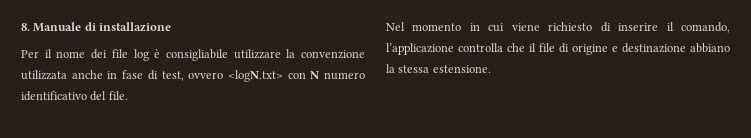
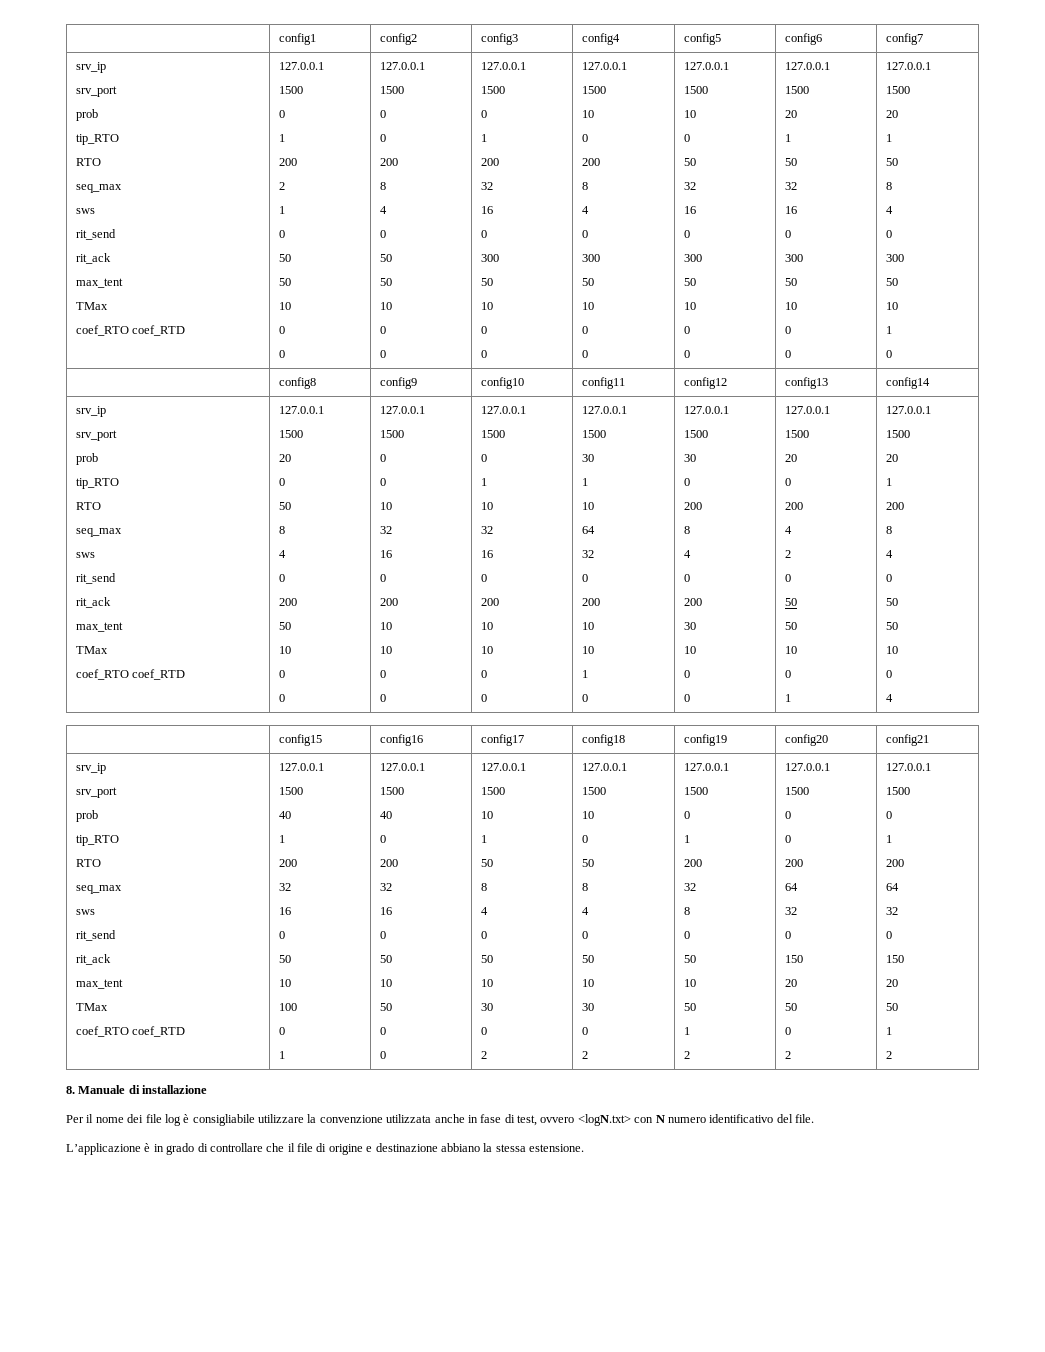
(21, 27) none -> [278,33,316,45] [379,33,417,45] [480,33,518,45] [581,33,620,45] [683,33,721,45] [784,33,822,45] [885,33,923,45] [75,62,106,73] [75,86,117,97] [75,109,98,121] [75,134,119,145] [75,158,101,166] [75,184,122,193] [75,208,95,214] [75,229,116,240] [75,253,111,264] [75,278,123,288] [75,302,108,310] [75,325,185,336] [278,62,324,70] [278,86,303,94] [278,110,285,118] [278,134,285,142] [278,158,297,166] [278,182,285,190] [278,206,285,214] [278,230,285,238] [278,254,291,262] [278,278,291,286] [278,302,291,310] [278,326,285,334] [278,350,285,358] [379,62,425,70] [379,86,404,94] [379,110,386,118] [379,134,386,142] [379,158,398,166] [379,182,386,190] [379,206,387,214] [379,230,386,238] [379,254,392,262] [379,278,392,286] [379,302,392,310] [379,326,386,334] [379,350,386,358] [480,62,526,70] [480,86,505,94] [480,110,487,118] [480,134,487,142] [480,158,499,166] [480,182,493,190] [480,206,493,214] [480,230,487,238] [480,254,499,262] [480,278,493,286] [480,302,493,310] [480,326,487,334] [480,350,487,358] [581,62,627,70] [581,86,606,94] [581,110,594,118] [581,134,588,142] [581,158,600,166] [581,182,588,190] [581,206,589,214] [581,230,588,238] [581,254,600,262] [581,278,594,286] [581,302,594,310] [581,326,588,334] [581,350,588,358] [683,62,729,70] [683,86,708,94] [683,110,696,118] [683,134,690,142] [683,158,696,166] [683,182,696,190] [683,206,696,214] [683,230,690,238] [683,254,702,262] [683,278,696,286] [683,302,696,310] [683,326,690,334] [683,350,690,358] [784,62,830,70] [784,86,809,94] [784,110,797,118] [784,134,791,142] [784,158,797,166] [784,182,797,190] [784,206,797,214] [784,230,791,238] [784,254,803,262] [784,278,797,286] [784,302,797,310] [784,326,791,334] [784,350,791,358] [885,62,931,70] [885,86,910,94] [885,110,898,118] [885,134,892,142] [885,158,898,166] [885,182,892,190] [885,206,893,214] [885,230,892,238] [885,254,904,262] [885,278,898,286] [885,302,898,310] [885,326,892,334] [885,350,892,358] [278,377,316,389] [379,377,417,389] [480,377,524,389] [581,377,625,389] [683,377,727,389] [784,377,828,389] [885,377,930,389] [75,406,106,417] [75,430,117,441] [75,453,98,465] [75,478,119,489] [75,502,101,510] [75,528,122,537] [75,552,95,558] [75,573,116,584] [75,597,111,608] [75,622,123,632] [75,646,108,654] [75,669,185,680] [278,406,324,414] [278,430,303,438] [278,454,291,462] [278,478,285,486] [278,502,291,510] [278,526,285,534] [278,550,286,558] [278,574,285,582] [278,598,297,606] [278,622,291,630] [278,646,291,654] [278,670,285,678] [278,694,285,702] [379,406,425,414] [379,430,404,438] [379,454,386,462] [379,478,386,486] [379,502,392,510] [379,526,392,534] [379,550,392,558] [379,574,386,582] [379,598,398,606] [379,622,392,630] [379,646,392,654] [379,670,386,678] [379,694,386,702] [480,406,526,414] [480,430,505,438] [480,454,487,462] [480,478,487,486] [480,502,493,510] [480,526,493,534] [480,550,493,558] [480,574,487,582] [480,598,499,606] [480,622,493,630] [480,646,493,654] [480,670,487,678] [480,694,487,702] [581,406,627,414] [581,430,606,438] [581,454,594,462] [581,478,588,486] [581,502,594,510] [581,526,595,534] [581,550,594,558] [581,574,588,582] [581,598,600,606] [581,622,594,630] [581,646,594,654] [581,670,588,678] [581,694,588,702] [683,406,729,414] [683,430,708,438] [683,454,696,462] [683,478,690,486] [683,502,702,510] [683,526,690,534] [683,550,691,558] [683,574,690,582] [683,598,702,606] [683,622,696,630] [683,646,696,654] [683,670,690,678] [683,694,690,702] [784,406,830,414] [784,430,809,438] [784,454,797,462] [784,478,791,486] [784,502,803,510] [784,526,792,534] [784,550,791,558] [784,574,791,582] [784,598,797,606] [784,622,797,630] [784,646,797,654] [784,670,791,678] [784,694,791,702] [885,406,931,414] [885,430,910,438] [885,454,898,462] [885,478,892,486] [885,502,904,510] [885,526,892,534] [885,550,893,558] [885,574,892,582] [885,598,898,606] [885,622,898,630] [885,646,898,654] [885,670,892,678] [885,694,893,702] [278,734,322,746] [379,734,423,746] [480,734,524,746] [581,734,625,746] [683,734,727,746] [784,734,828,746] [885,734,929,746] [75,763,106,774] [75,787,117,798] [75,810,98,822] [75,835,119,846] [75,859,101,867] [75,885,122,894] [75,909,95,915] [75,930,116,941] [75,954,111,965] [75,979,123,989] [75,1003,108,1011] [75,1026,185,1037] [278,763,324,771] [278,787,303,795] [278,811,291,819] [278,835,285,843] [278,859,297,867] [278,883,291,891] [278,907,291,915] [278,931,285,939] [278,955,291,963] [278,979,291,987] [278,1003,297,1011] [278,1027,285,1035] [278,1051,285,1059] [379,763,425,771] [379,787,404,795] [379,811,392,819] [379,835,386,843] [379,859,398,867] [379,883,392,891] [379,907,392,915] [379,931,386,939] [379,955,392,963] [379,979,392,987] [379,1003,392,1011] [379,1027,386,1035] [379,1051,386,1059] [480,763,526,771] [480,787,505,795] [480,811,493,819] [480,835,487,843] [480,859,493,867] [480,883,487,891] [480,907,488,915] [480,931,487,939] [480,955,493,963] [480,979,493,987] [480,1003,493,1011] [480,1027,487,1035] [480,1051,487,1059] [581,763,627,771] [581,787,606,795] [581,811,594,819] [581,835,588,843] [581,859,594,867] [581,883,588,891] [581,907,589,915] [581,931,588,939] [581,955,594,963] [581,979,594,987] [581,1003,594,1011] [581,1027,588,1035] [581,1051,588,1059] [683,763,729,771] [683,787,708,795] [683,811,690,819] [683,835,690,843] [683,859,702,867] [683,883,696,891] [683,907,690,915] [683,931,690,939] [683,955,696,963] [683,979,696,987] [683,1003,696,1011] [683,1027,690,1035] [683,1051,690,1059] [784,763,830,771] [784,787,809,795] [784,811,791,819] [784,835,791,843] [784,859,803,867] [784,883,798,891] [784,907,797,915] [784,931,791,939] [784,955,803,963] [784,979,797,987] [784,1003,797,1011] [784,1027,791,1035] [784,1051,791,1059] [885,763,931,771] [885,787,910,795] [885,811,892,819] [885,835,892,843] [885,859,904,867] [885,883,899,891] [885,907,898,915] [885,931,892,939] [885,955,904,963] [885,979,898,987] [885,1003,898,1011] [885,1027,892,1035] [885,1051,892,1059] | config1 | config2 | config3 | config4 | config5 | config6 | config7 // srv_ip // srv_port // prob // tip_RTO // RTO // seq_max // sws // rit_send // rit_ack // max_tent // TMax // coef_RTO coef_RTD | 127.0.0.1 // 1500 // 0 // 1 // 200 // 2 // 1 // 0 // 50 // 50 // 10 // 0 // 0 | 127.0.0.1 // 1500 // 0 // 0 // 200 // 8 // 4 // 0 // 50 // 50 // 10 // 0 // 0 | 127.0.0.1 // 1500 // 0 // 1 // 200 // 32 // 16 // 0 // 300 // 50 // 10 // 0 // 0 | 127.0.0.1 // 1500 // 10 // 0 // 200 // 8 // 4 // 0 // 300 // 50 // 10 // 0 // 0 | 127.0.0.1 // 1500 // 10 // 0 // 50 // 32 // 16 // 0 // 300 // 50 // 10 // 0 // 0 | 127.0.0.1 // 1500 // 20 // 1 // 50 // 32 // 16 // 0 // 300 // 50 // 10 // 0 // 0 | 127.0.0.1 // 1500 // 20 // 1 // 50 // 8 // 4 // 0 // 300 // 50 // 10 // 1 // 0 // | config8 | config9 | config10 | config11 | config12 | config13 | config14 // srv_ip // srv_port // prob // tip_RTO // RTO // seq_max // sws // rit_send // rit_ack // max_tent // TMax // coef_RTO coef_RTD | 127.0.0.1 // 1500 // 20 // 0 // 50 // 8 // 4 // 0 // 200 // 50 // 10 // 0 // 0 | 127.0.0.1 // 1500 // 0 // 0 // 10 // 32 // 16 // 0 // 200 // 10 // 10 // 0 // 0 | 127.0.0.1 // 1500 // 0 // 1 // 10 // 32 // 16 // 0 // 200 // 10 // 10 // 0 // 0 | 127.0.0.1 // 1500 // 30 // 1 // 10 // 64 // 32 // 0 // 200 // 10 // 10 // 1 // 0 | 127.0.0.1 // 1500 // 30 // 0 // 200 // 8 // 4 // 0 // 200 // 30 // 10 // 0 // 0 | 127.0.0.1 // 1500 // 20 // 0 // 200 // 4 // 2 // 0 // 50 // 50 // 10 // 0 // 1 | 127.0.0.1 // 1500 // 20 // 1 // 200 // 8 // 4 // 0 // 50 // 50 // 10 // 0 // 4 // | config15 | config16 | config17 | config18 | config19 | config20 | config21 // srv_ip // srv_port // prob // tip_RTO // RTO // seq_max // sws // rit_send // rit_ack // max_tent // TMax // coef_RTO coef_RTD | 127.0.0.1 // 1500 // 40 // 1 // 200 // 32 // 16 // 0 // 50 // 10 // 100 // 0 // 1 | 127.0.0.1 // 1500 // 40 // 0 // 200 // 32 // 16 // 0 // 50 // 10 // 50 // 0 // 0 | 127.0.0.1 // 1500 // 10 // 1 // 50 // 8 // 4 // 0 // 50 // 10 // 30 // 0 // 2 | 127.0.0.1 // 1500 // 10 // 0 // 50 // 8 // 4 // 0 // 50 // 10 // 30 // 0 // 2 | 127.0.0.1 // 1500 // 0 // 1 // 200 // 32 // 8 // 0 // 50 // 10 // 50 // 1 // 2 | 127.0.0.1 // 1500 // 0 // 0 // 200 // 64 // 32 // 0 // 150 // 20 // 50 // 0 // 2 | 127.0.0.1 // 1500 // 0 // 1 // 200 // 64 // 32 // 0 // 150 // 20 // 50 // 1 // 2 //
[386,22,730,33] [386,43,503,55] Nel momento in cui viene richiesto di inserire il comando, l’applicazione controlla -> [66,1143,263,1155] L’applicazione è in grado di controllare

